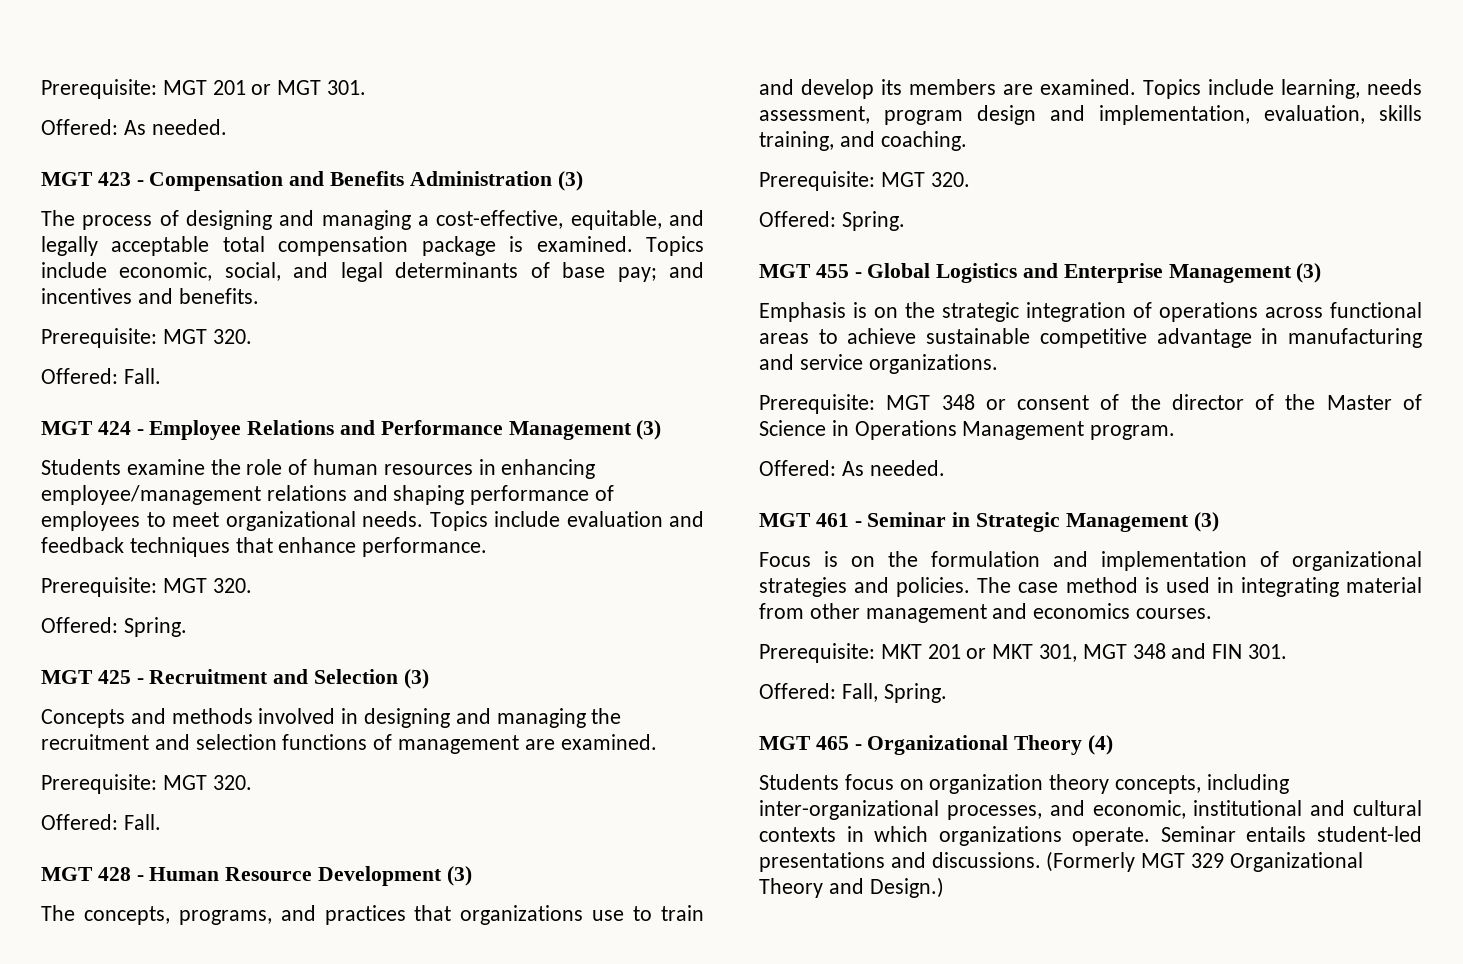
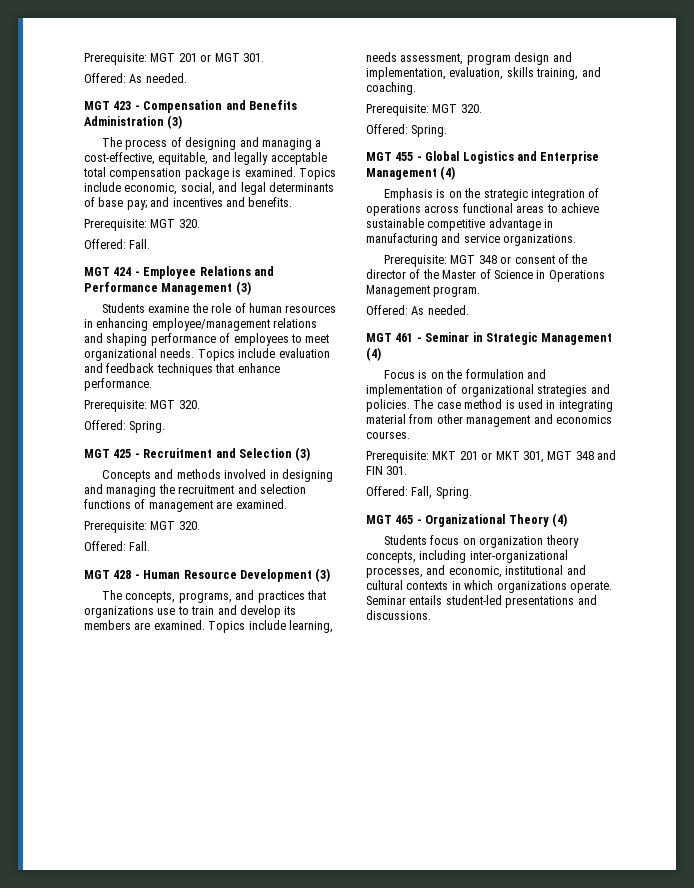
[1296,263,1322,283] (3) -> [440,166,456,180] (4)
[1193,512,1219,532] (3) -> [366,347,381,361] (4)
[1046,851,1363,872] [759,877,944,898] (Formerly MGT 329 Organizational Theory and Design.) -> (431, 615) none

